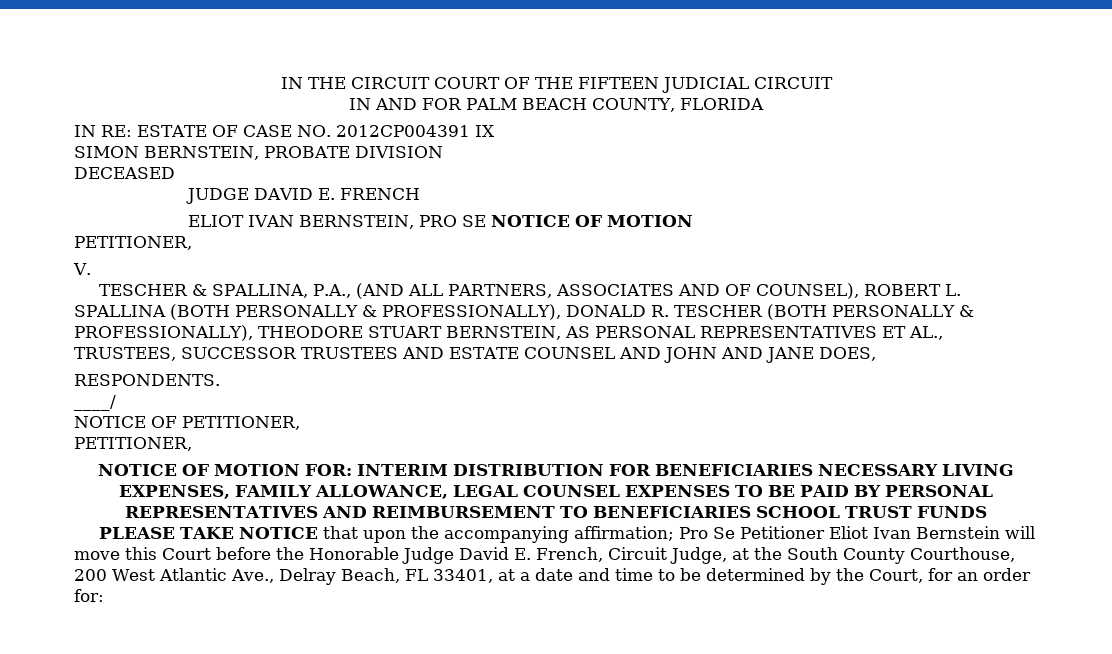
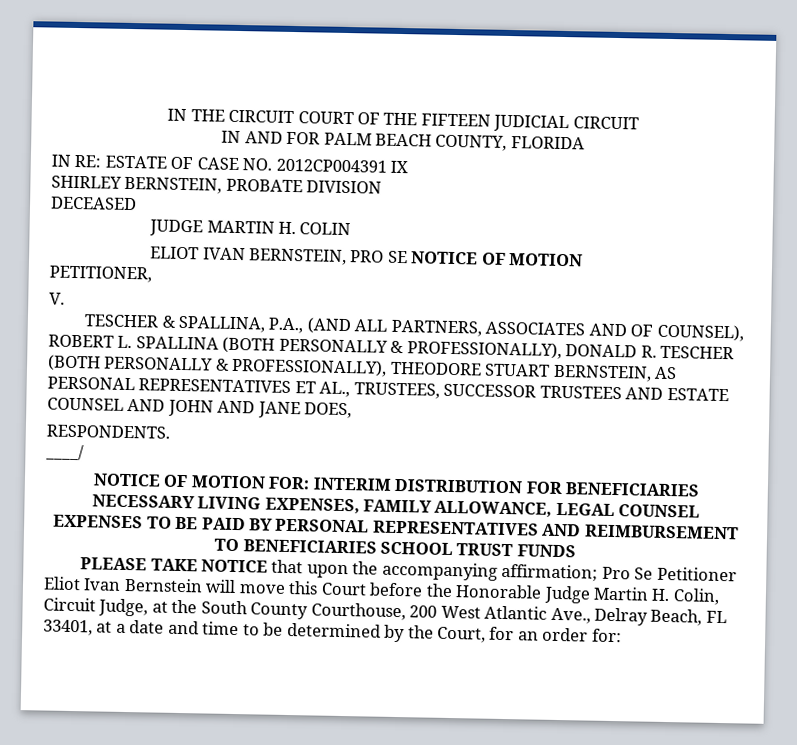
[74,146,139,158] SIMON -> [51,175,122,189] SHIRLEY
[254,188,421,200] DAVID E. FRENCH -> [206,220,352,236] MARTIN H. COLIN
[74,416,300,430] [74,437,192,451] // NOTICE OF PETITIONER, // PETITIONER, -> (84, 452) none
[459,547,603,562] David E. French, -> [593,586,720,605] Martin H. Colin,

